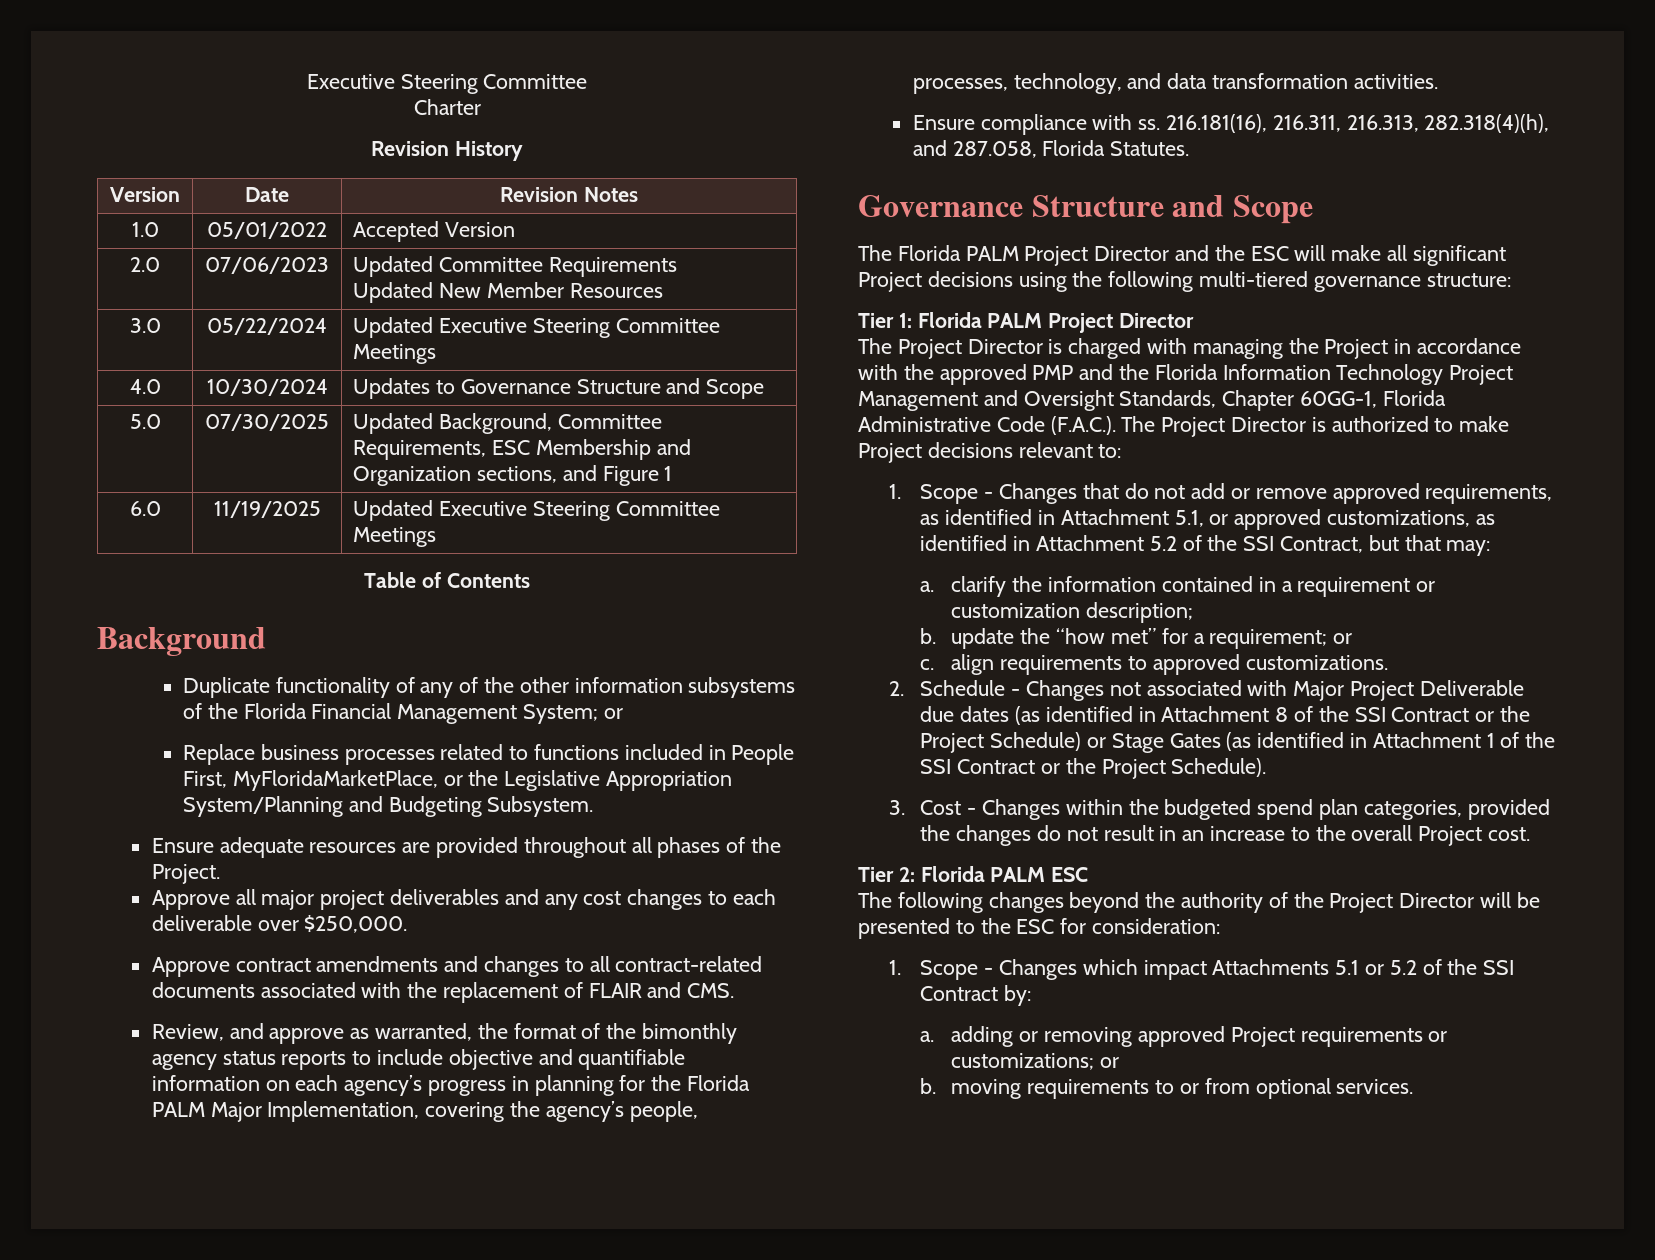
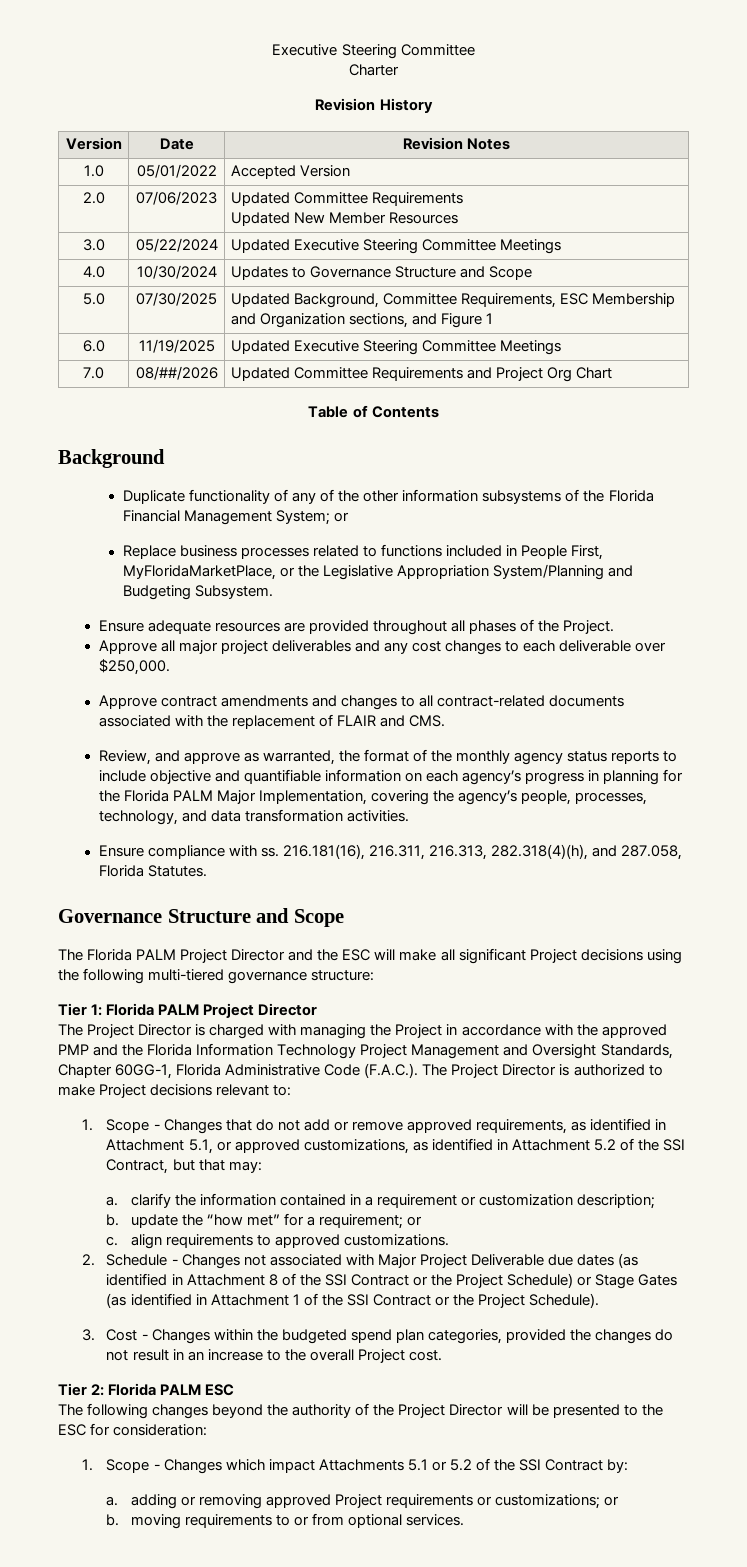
(437, 537) none -> [83,367,104,379] [135,366,218,380] [230,367,612,382] // 7.0 | 08/##/2026 | Updated Committee Requirements and Project Org Chart
[642,1023,738,1044] bimonthly -> [456,750,511,764] monthly

